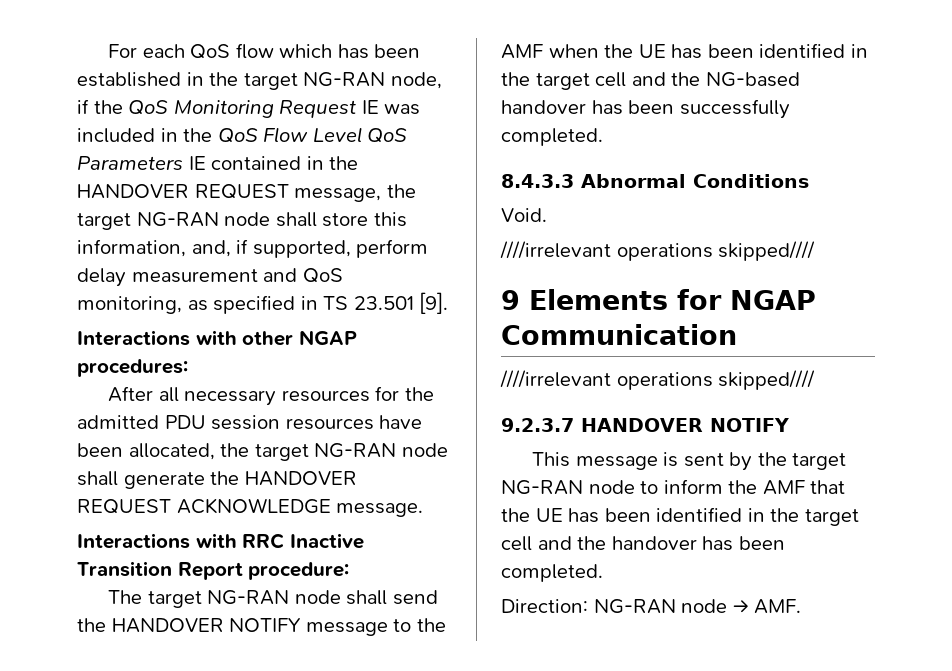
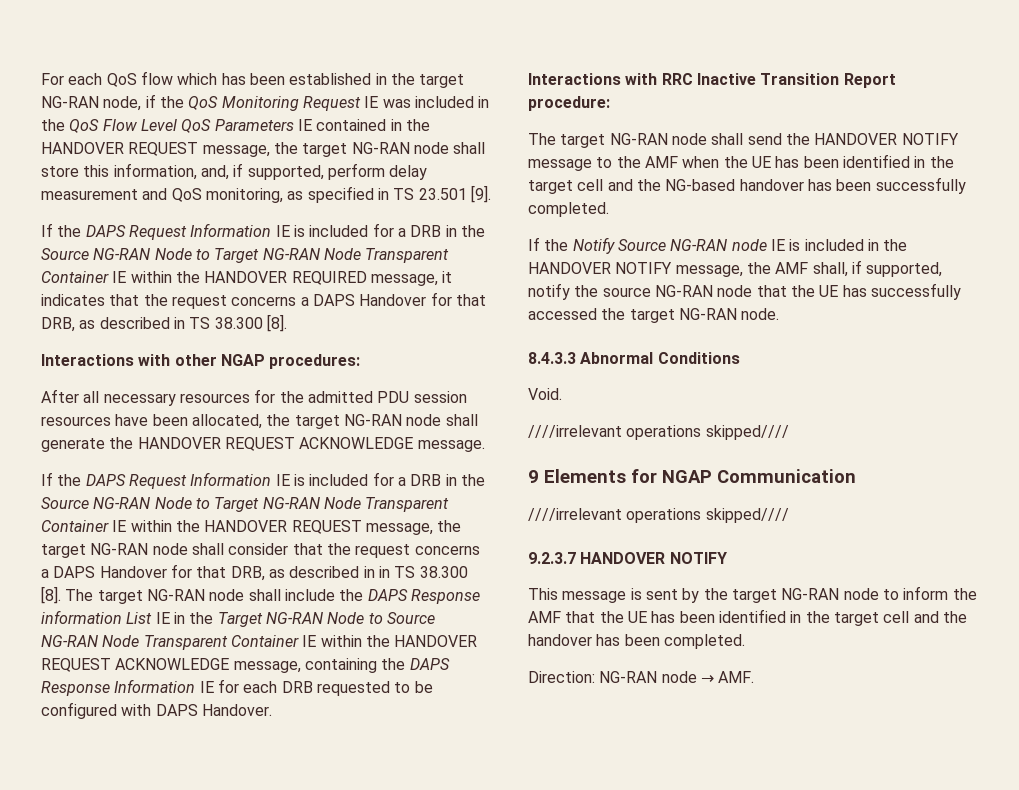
(449, 303) none -> [41,223,485,240] [41,248,450,263] [41,271,453,286] [41,292,486,309] [41,314,287,332] // If the DAPS Request Information IE is included for a DRB in the Source NG-RAN Node to Target NG-RAN Node Transparent Container IE within the HANDOVER REQUIRED message, it indicates that the request concerns a DAPS Handover for that DRB, as described in TS 38.300 [8].
(424, 510) none -> [41,472,485,489] [41,497,450,512] [41,520,462,535] [41,543,480,558] [41,564,468,581] [41,586,480,604] [41,610,435,627] [41,635,478,650] [41,658,450,673] [41,679,433,696] [41,702,272,719] // If the DAPS Request Information IE is included for a DRB in the Source NG-RAN Node to Target NG-RAN Node Transparent Container IE within the HANDOVER REQUEST message, the target NG-RAN node shall consider that the request concerns a DAPS Handover for that DRB, as described in in TS 38.300 [8]. The target NG-RAN node shall include the DAPS Response information List IE in the Target NG-RAN Node to Source NG-RAN Node Transparent Container IE within the HANDOVER REQUEST ACKNOWLEDGE message, containing the DAPS Response Information IE for each DRB requested to be configured with DAPS Handover.
(603, 137) none -> [528,237,908,254] [528,260,943,277] [528,283,961,300] [528,308,780,323] // If the Notify Source NG-RAN node IE is included in the HANDOVER NOTIFY message, the AMF shall, if supported, notify the source NG-RAN node that the UE has successfully accessed the target NG-RAN node.

